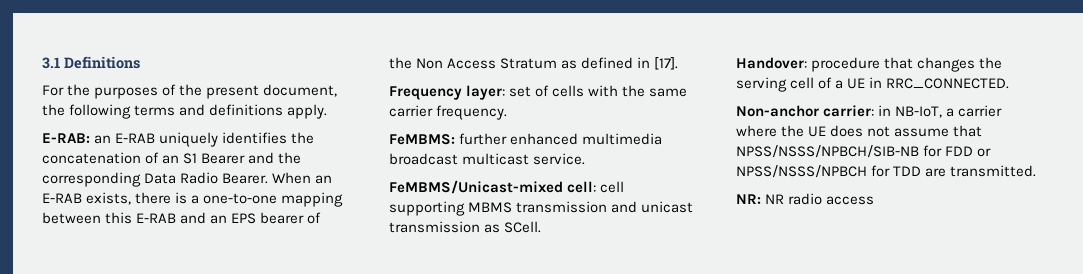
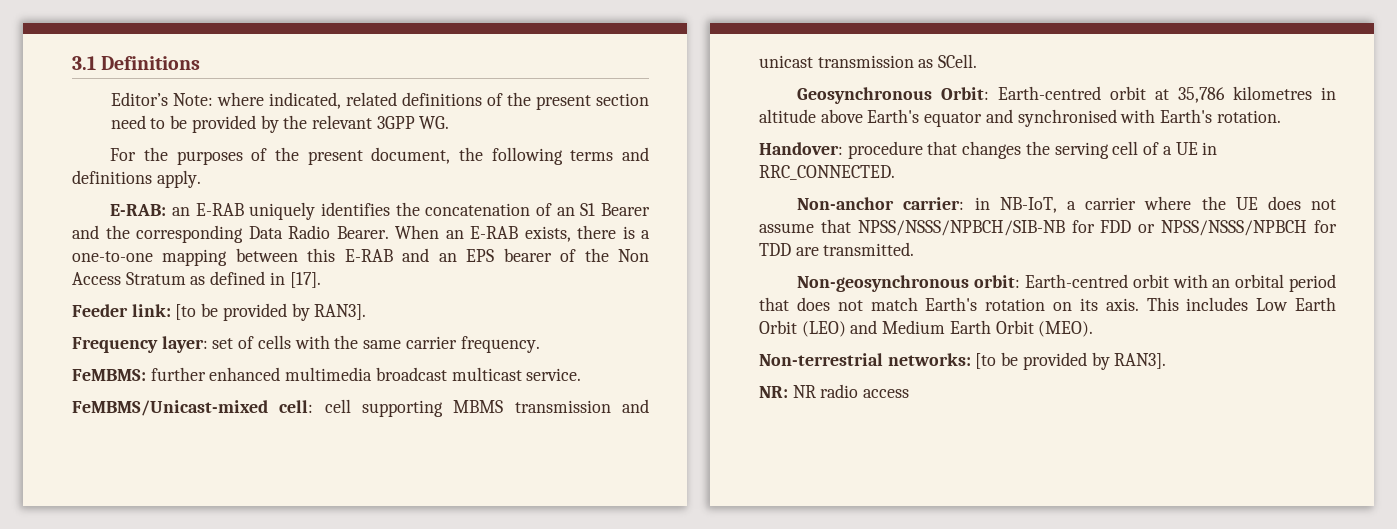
(140, 62) none -> [110,92,649,110] [110,115,450,133] // Editor’s Note: where indicated, related definitions of the present section need to be provided by the relevant 3GPP WG.
(679, 63) none -> [72,303,367,321] // Feeder link: [to be provided by RAN3].
(542, 227) none -> [797,86,1336,104] [759,109,1281,127] // Geosynchronous Orbit: Earth-centred orbit at 35,786 kilometres in altitude above Earth's equator and synchronised with Earth's rotation.
(1037, 171) none -> [797,274,1336,292] [759,297,1336,311] [759,320,1094,337] [759,352,1167,370] // Non-geosynchronous orbit: Earth-centred orbit with an orbital period that does not match Earth's rotation on its axis. This includes Low Earth Orbit (LEO) and Medium Earth Orbit (MEO). // Non-terrestrial networks: [to be provided by RAN3].

